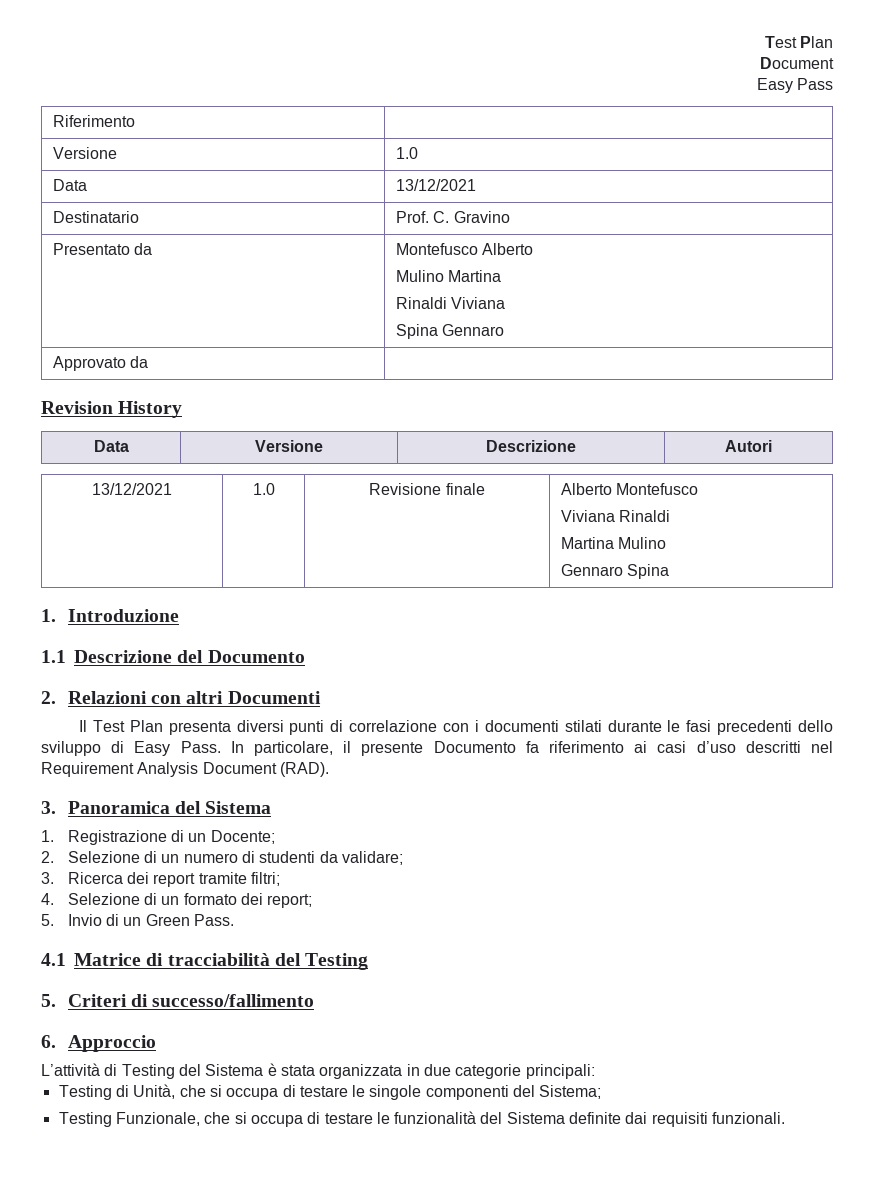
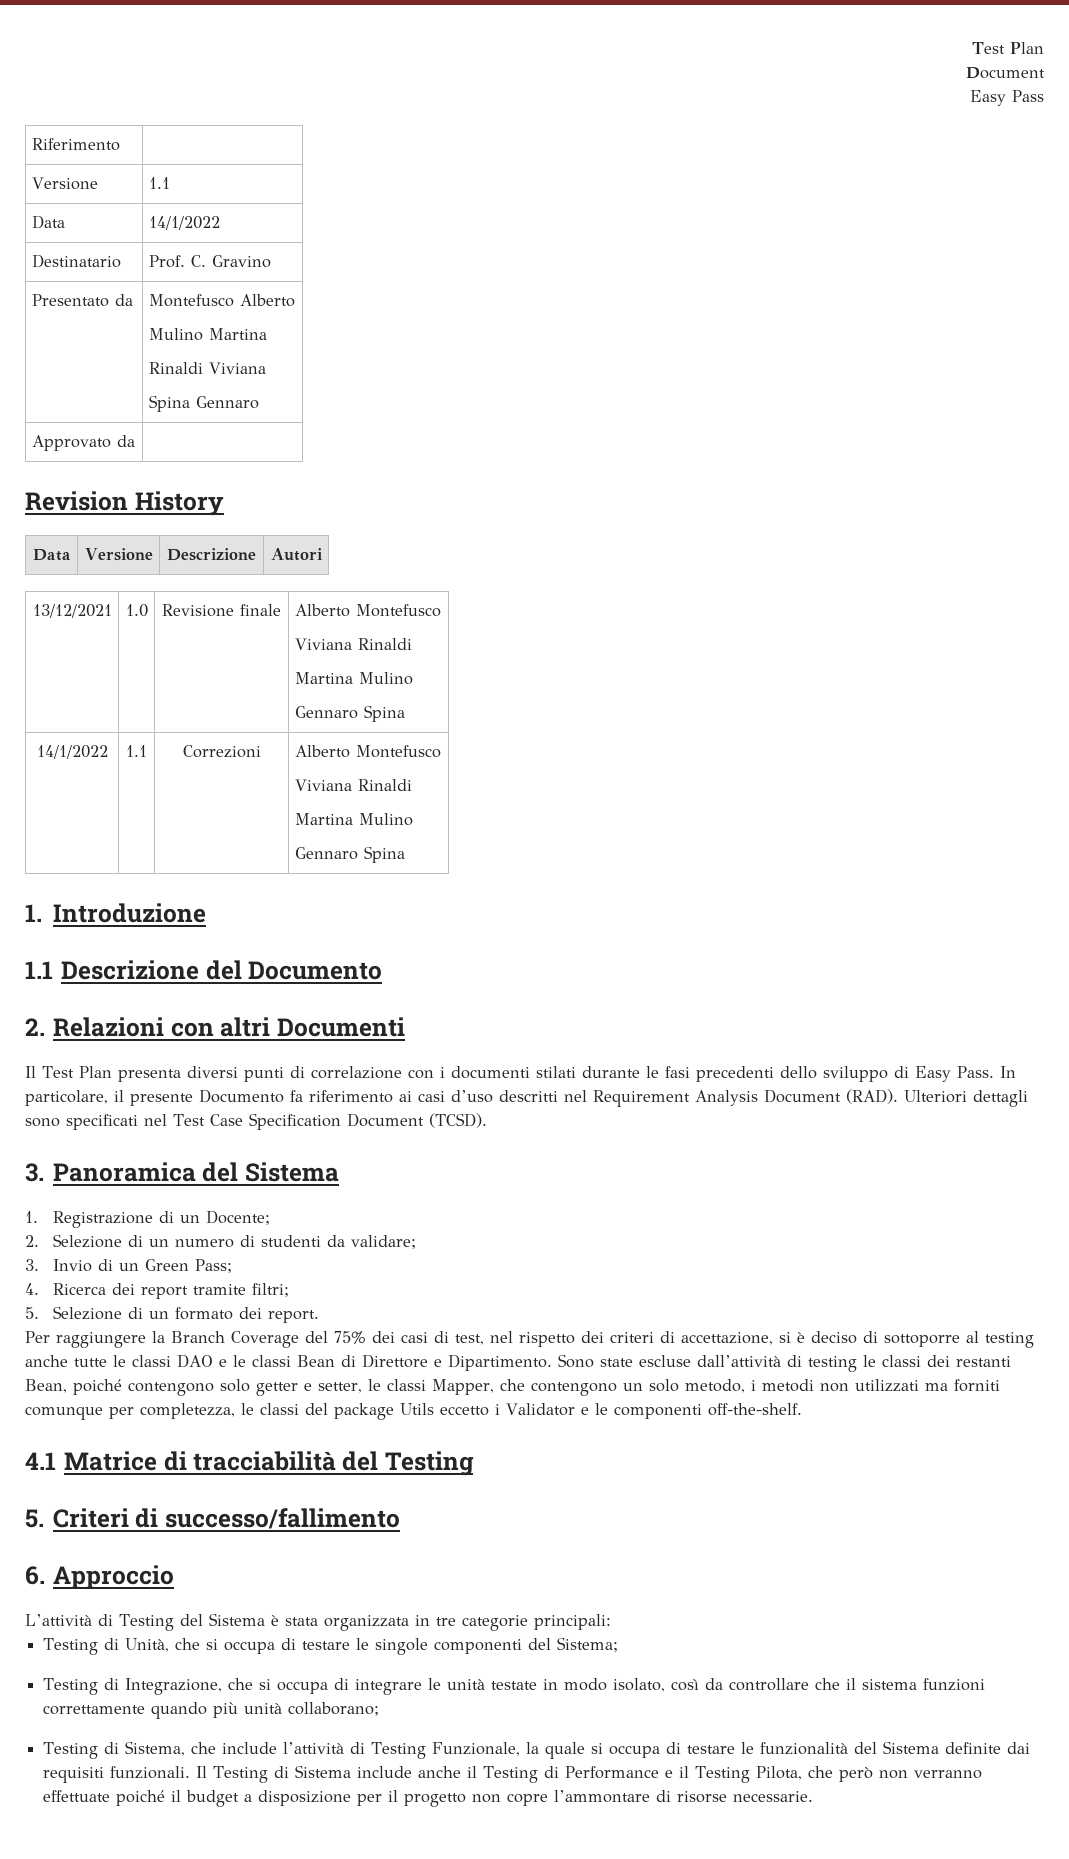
[396,147,419,159] [53,179,88,191] [396,179,477,191] 1.0 // Data | 13/12/2021 -> [148,177,170,189] [31,215,65,229] [148,216,220,230] 1.1 // Data | 14/1/2022
(670, 571) none -> [36,745,108,759] [126,745,147,757] [182,745,261,758] [294,745,441,758] [294,779,412,791] [294,813,413,826] [294,846,405,863] // 14/1/2022 | 1.1 | Correzioni | Alberto Montefusco // Viviana Rinaldi // Martina Mulino // Gennaro Spina
(329, 769) none -> [904,1090,1028,1107] [25,1113,487,1130] Ulteriori dettagli sono specificati nel Test Case Specification Document (TCSD).
(54, 878) none -> [52,1259,232,1273] [25,1283,39,1295] Invio di un Green Pass; // 4.
[41,893,54,905] 4. -> [25,1307,39,1319] 5.
[267,894,313,908] [41,914,235,926] report; // 5. Invio di un Green Pass. -> [267,1310,319,1323] [25,1331,1034,1348] [25,1354,1011,1372] [25,1379,1000,1396] [25,1403,802,1420] report. // Per raggiungere la Branch Coverage del 75% dei casi di test, nel rispetto dei criteri di accettazione, si è deciso di sottoporre al testing anche tutte le classi DAO e le classi Bean di Direttore e Dipartimento. Sono state escluse dall’attività di testing le classi dei restanti Bean, poiché contengono solo getter e setter, le classi Mapper, che contengono un solo metodo, i metodi non utilizzati ma forniti comunque per completezza, le classi del package Utils eccetto i Validator e le componenti off-the-shelf.
[423,1064,451,1076] due -> [435,1617,456,1626] tre
[115,1112,231,1126] Funzionale, che -> [104,1678,986,1695] [43,1702,380,1719] [43,1741,586,1759] di Integrazione, che si occupa di integrare le unità testate in modo isolato, così da controllare che il sistema funzioni correttamente quando più unità collaborano; // Testing di Sistema, che include l’attività di Testing Funzionale, la quale
(786, 1118) none -> [196,1765,983,1783] [43,1790,814,1807] Il Testing di Sistema include anche il Testing di Performance e il Testing Pilota, che però non verranno effettuate poiché il budget a disposizione per il progetto non copre l’ammontare di risorse necessarie.

